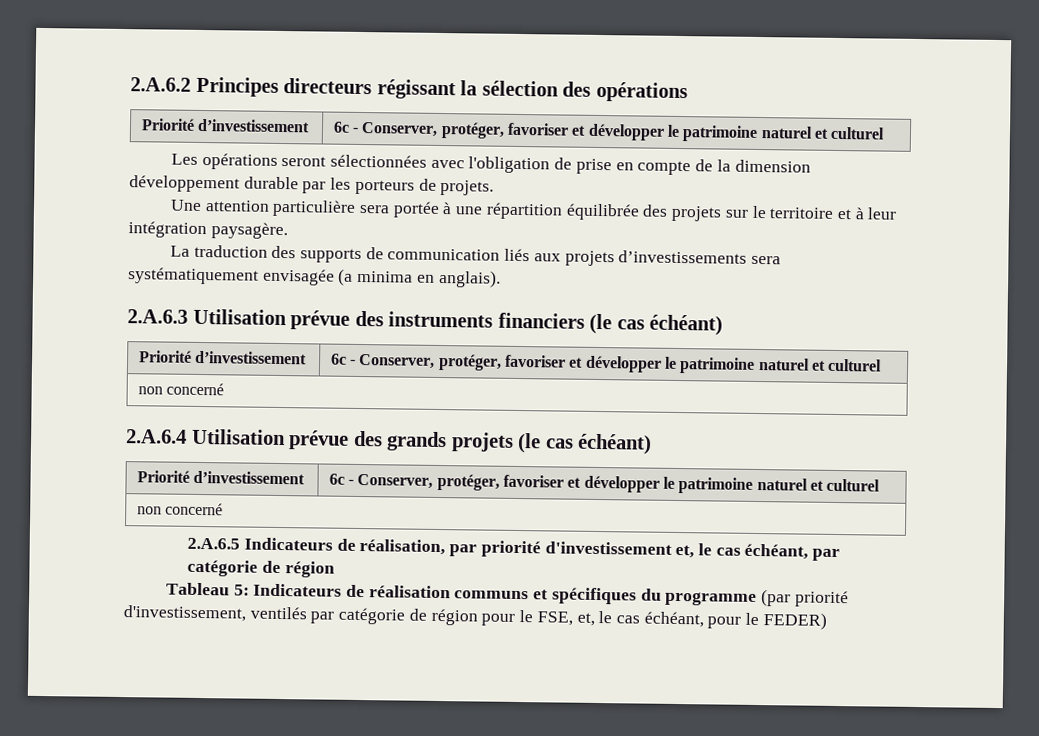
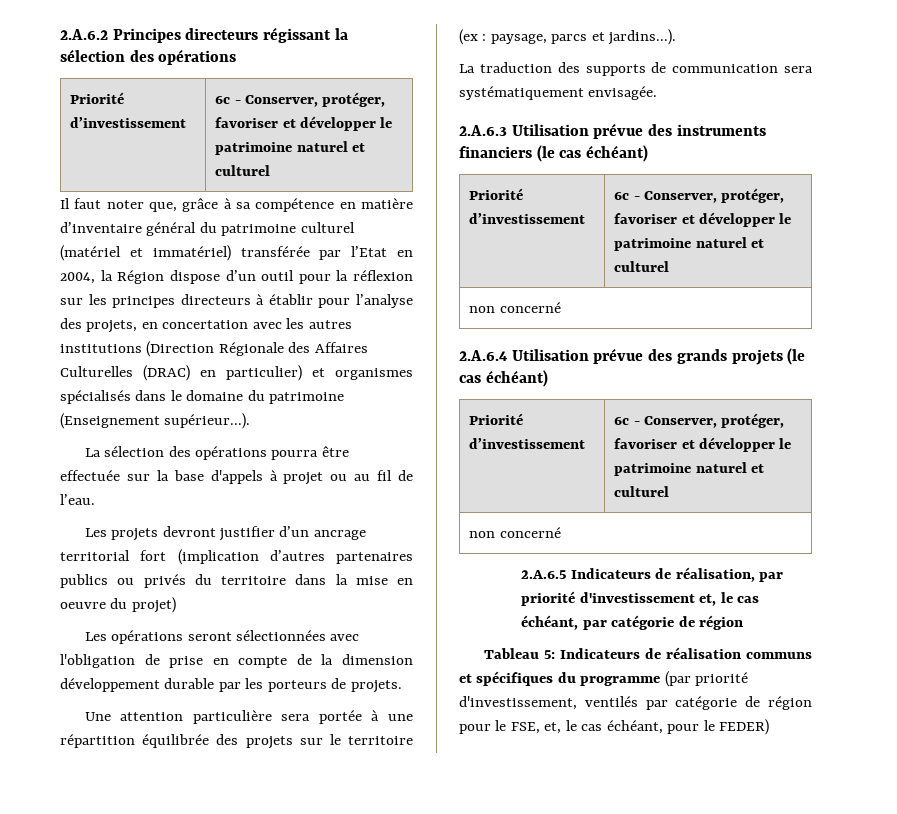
(886, 133) none -> [60,198,413,212] [60,222,355,236] [60,245,413,261] [60,270,413,284] [60,294,413,308] [60,318,352,333] [60,341,368,357] [60,365,413,381] [60,390,345,404] [60,413,251,429] [84,446,349,460] [60,470,413,485] [60,494,95,505] [84,526,366,541] [60,549,413,565] [60,574,413,588] [60,597,176,613] // Il faut noter que, grâce à sa compétence en matière d’inventaire général du patrimoine culturel (matériel et immatériel) transférée par l’Etat en 2004, la Région dispose d’un outil pour la réflexion sur les principes directeurs à établir pour l’analyse des projets, en concertation avec les autres institutions (Direction Régionale des Affaires Culturelles (DRAC) en particulier) et organismes spécialisés dans le domaine du patrimoine (Enseignement supérieur...). // La sélection des opérations pourra être effectuée sur la base d'appels à projet ou au fil de l’eau. // Les projets devront justifier d’un ancrage territorial fort (implication d’autres partenaires publics ou privés du territoire dans la mise en oeuvre du projet)
[836,207,898,220] [128,221,288,240] et à leur intégration paysagère. -> [459,29,677,45] (ex : paysage, parcs et jardins...).
[504,248,782,267] [128,267,501,288] liés aux projets d’investissements sera systématiquement envisagée (a minima en anglais). -> [784,66,813,73] [459,86,658,100] sera systématiquement envisagée.

